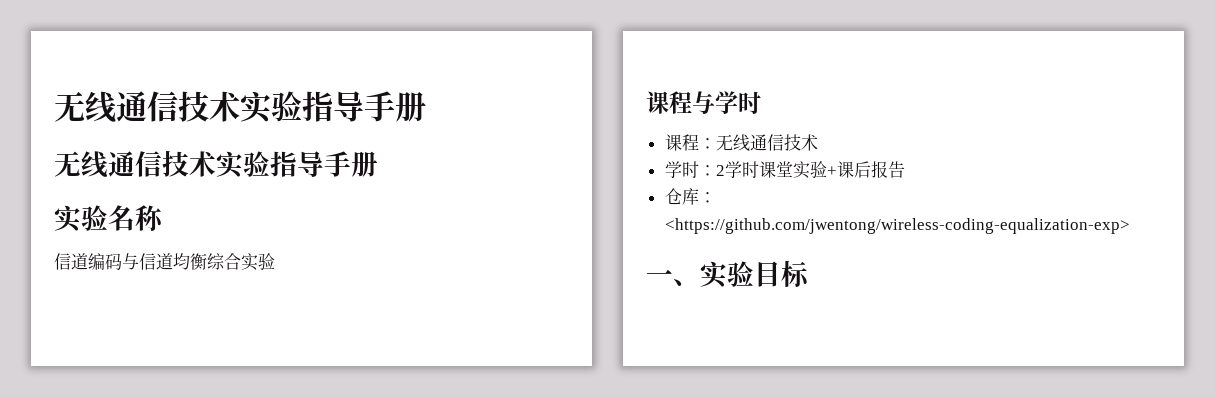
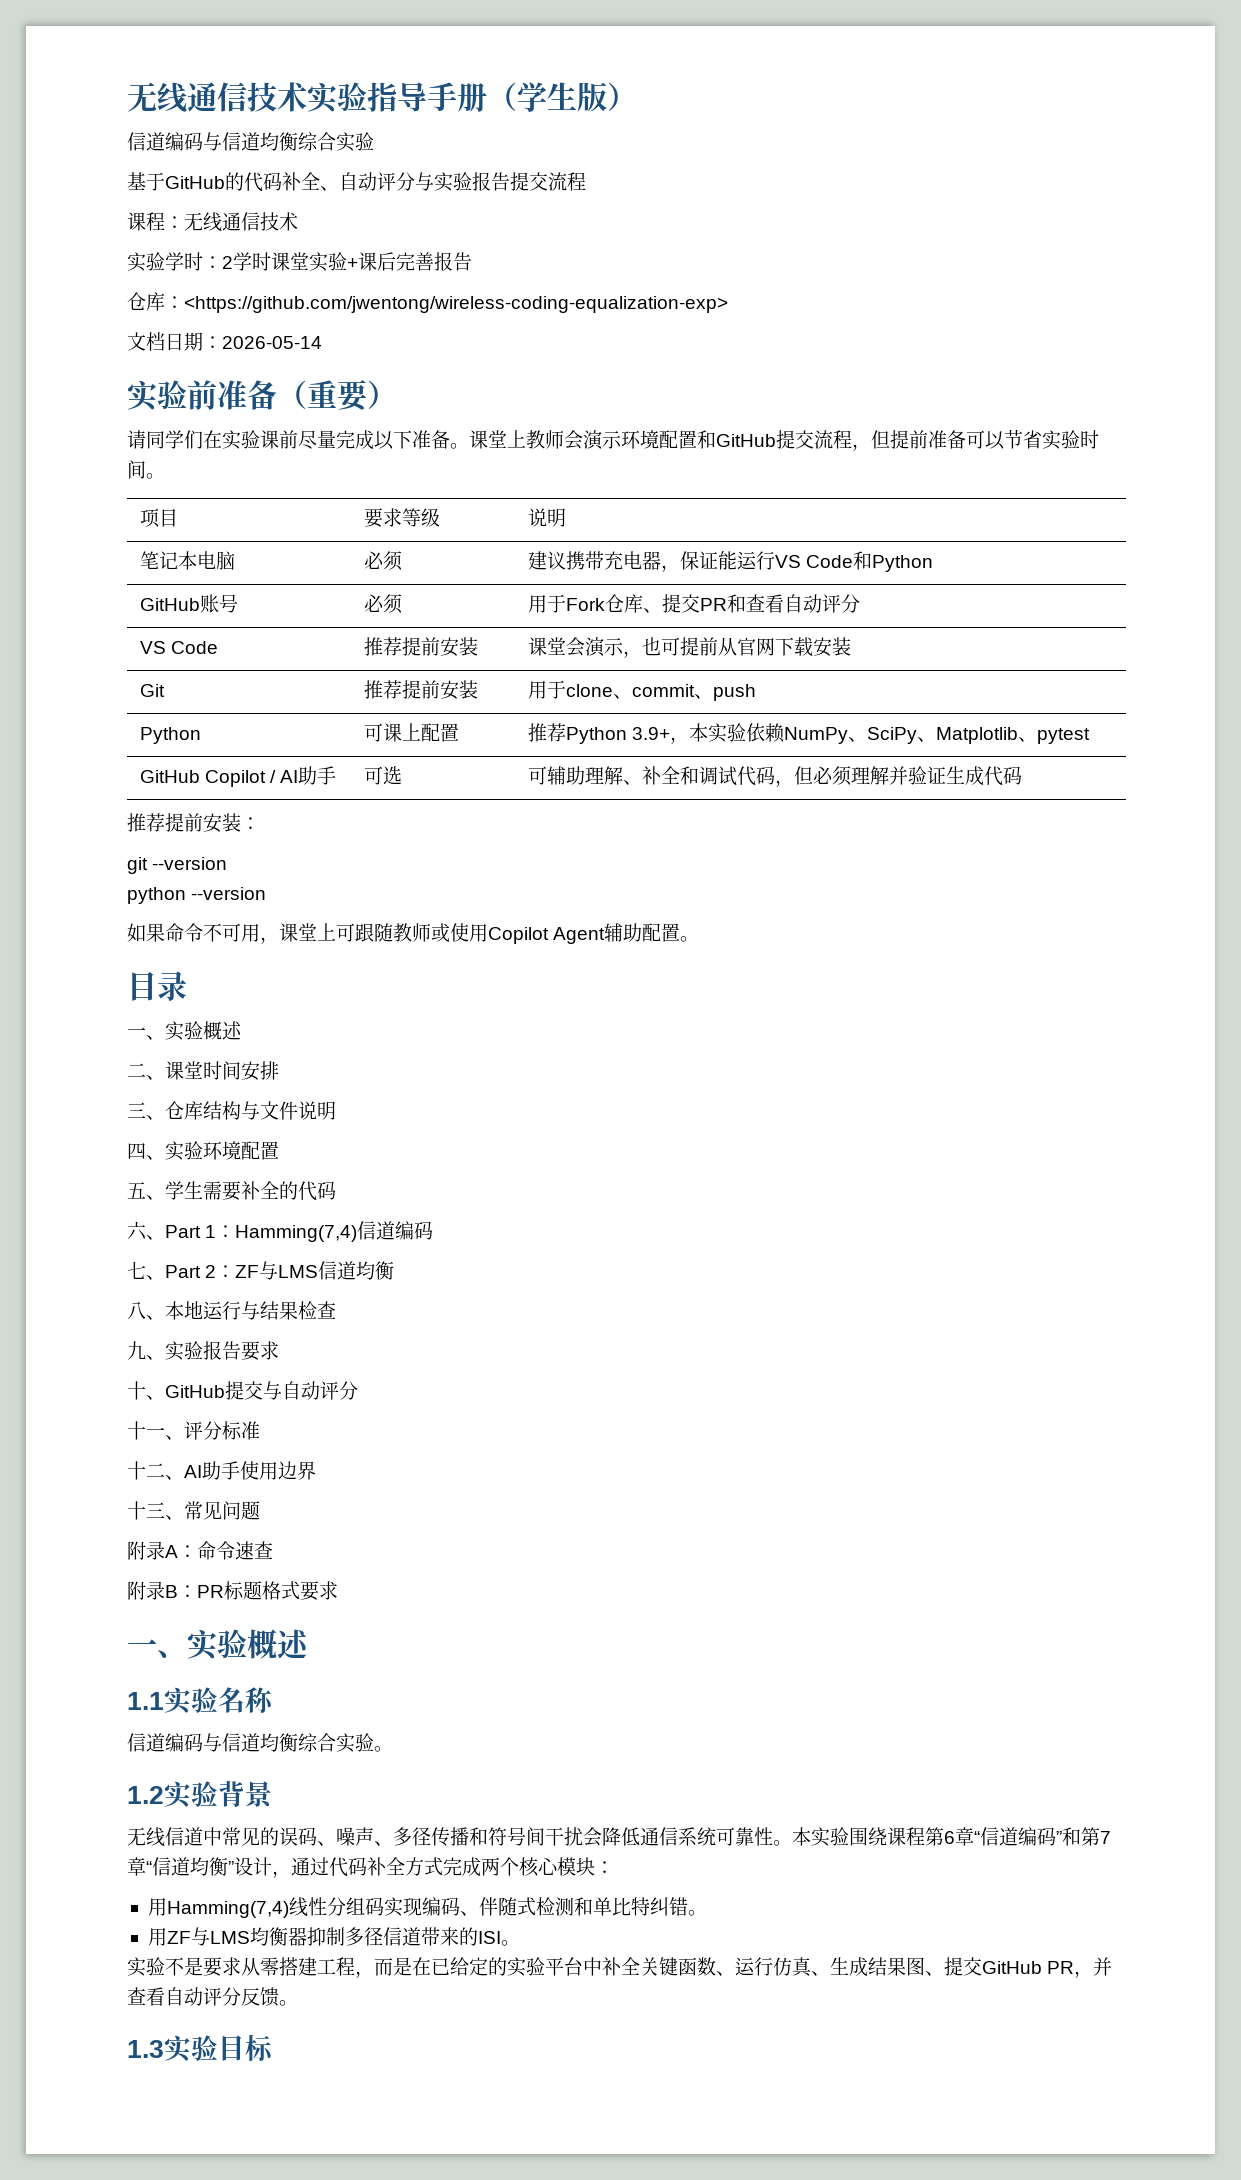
[54,91,426,124] [54,150,378,178] 无线通信技术实验指导手册 // 无线通信技术实验指导手册 // -> [127,82,637,114] [127,132,374,152] [127,172,586,192] [127,212,298,232] [127,252,472,272] [127,292,728,313] [127,332,322,351] [127,380,397,412] [127,429,1099,451] [127,460,165,479] [140,508,179,528] [364,508,441,528] [528,508,567,527] [140,551,236,570] [364,551,404,571] [528,551,934,572] [140,594,239,613] [364,594,404,614] [528,594,861,613] [140,641,219,654] [364,637,479,657] [528,637,852,658] [140,684,166,697] [364,680,479,700] [528,680,757,701] [140,727,202,744] [364,723,460,742] [528,723,1091,744] [140,766,337,787] [364,766,403,785] [528,766,1023,787] [127,813,260,833] [127,857,228,874] [127,887,267,904] [127,923,700,944] [127,971,187,1001] [127,1021,242,1041] [127,1061,279,1081] [127,1101,336,1120] [127,1141,279,1161] [127,1181,336,1201] [127,1221,434,1242] [127,1261,395,1280] [127,1301,336,1320] [127,1341,279,1361] [127,1381,358,1400] [127,1421,260,1440] [127,1461,316,1480] [127,1501,260,1520] [127,1541,273,1560] [127,1581,338,1601] [127,1629,309,1661] [127,1692,164,1710] 无线通信技术实验指导手册（学生版） // 信道编码与信道均衡综合实验 // 基于GitHub的代码补全、自动评分与实验报告提交流程 // 课程：无线通信技术 // 实验学时：2学时课堂实验+课后完善报告 // 仓库：<https://github.com/jwentong/wireless-coding-equalization-exp> // 文档日期：2026-05-14 // 实验前准备（重要） // 请同学们在实验课前尽量完成以下准备。课堂上教师会演示环境配置和GitHub提交流程，但提前准备可以节省实验时间。 // 项目 | 要求等级 | 说明 // 笔记本电脑 | 必须 | 建议携带充电器，保证能运行VS Code和Python // GitHub账号 | 必须 | 用于Fork仓库、提交PR和查看自动评分 // VS Code | 推荐提前安装 | 课堂会演示，也可提前从官网下载安装 // Git | 推荐提前安装 | 用于clone、commit、push // Python | 可课上配置 | 推荐Python 3.9+，本实验依赖NumPy、SciPy、Matplotlib、pytest // GitHub Copilot / AI助手 | 可选 | 可辅助理解、补全和调试代码，但必须理解并验证生成代码 // 推荐提前安装： // git --version // python --version // 如果命令不可用，课堂上可跟随教师或使用Copilot Agent辅助配置。 // 目录 // 一、实验概述 // 二、课堂时间安排 // 三、仓库结构与文件说明 // 四、实验环境配置 // 五、学生需要补全的代码 // 六、Part 1：Hamming(7,4)信道编码 // 七、Part 2：ZF与LMS信道均衡 // 八、本地运行与结果检查 // 九、实验报告要求 // 十、GitHub提交与自动评分 // 十一、评分标准 // 十二、AI助手使用边界 // 十三、常见问题 // 附录A：命令速查 // 附录B：PR标题格式要求 // 一、实验概述 // 1.1
[646,91,761,114] [664,134,818,152] [664,161,905,179] [664,188,716,205] [664,218,1130,234] [646,269,700,286] // 课程与学时 // 课程：无线通信技术 // 学时：2学时课堂实验+课后报告 // 仓库：<https://github.com/jwentong/wireless-coding-equalization-exp> // 一、 -> [374,1746,393,1752] [127,1781,272,1808] [127,1827,1111,1847] [127,1857,614,1878] [147,1897,707,1918] [147,1927,520,1946] [127,1957,1113,1978] [127,1987,298,2007] [127,2040,164,2058] 。 // 1.2实验背景 // 无线信道中常见的误码、噪声、多径传播和符号间干扰会降低通信系统可靠性。本实验围绕课程第6章“信道编码”和第7章“信道均衡”设计，通过代码补全方式完成两个核心模块： // 用Hamming(7,4)线性分组码实现编码、伴随式检测和单比特纠错。 // 用ZF与LMS均衡器抑制多径信道带来的ISI。 // 实验不是要求从零搭建工程，而是在已给定的实验平台中补全关键函数、运行仿真、生成结果图、提交GitHub PR，并查看自动评分反馈。 // 1.3

